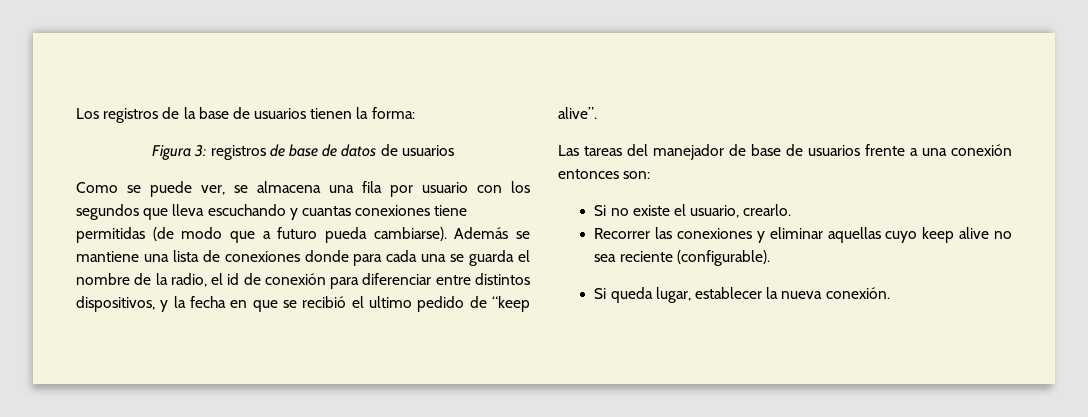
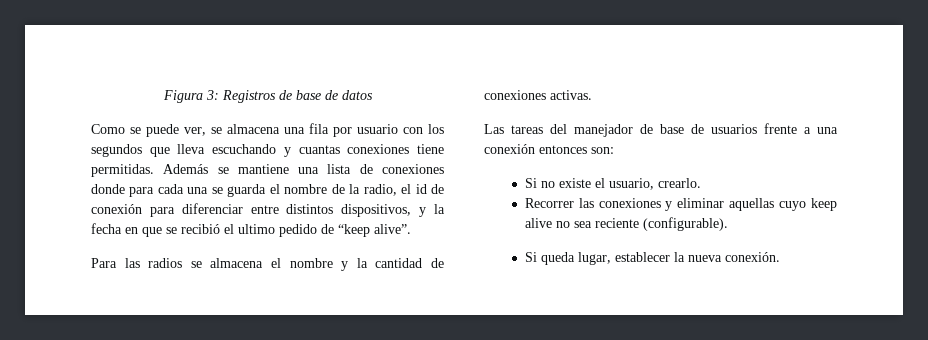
[76,107,415,123] Los registros de la base de usuarios tienen la forma: // -> (162, 96) none
[210,145,266,160] registros -> [221,90,276,103] Registros
[380,144,454,156] de usuarios -> (373, 95) none
[76,227,447,243] permitidas (de modo que a futuro pueda cambiarse). -> [91,164,154,177] permitidas.
(597, 113) none -> [91,258,444,271] [484,90,592,100] // Para las radios se almacena el nombre y la cantidad de conexiones activas.

